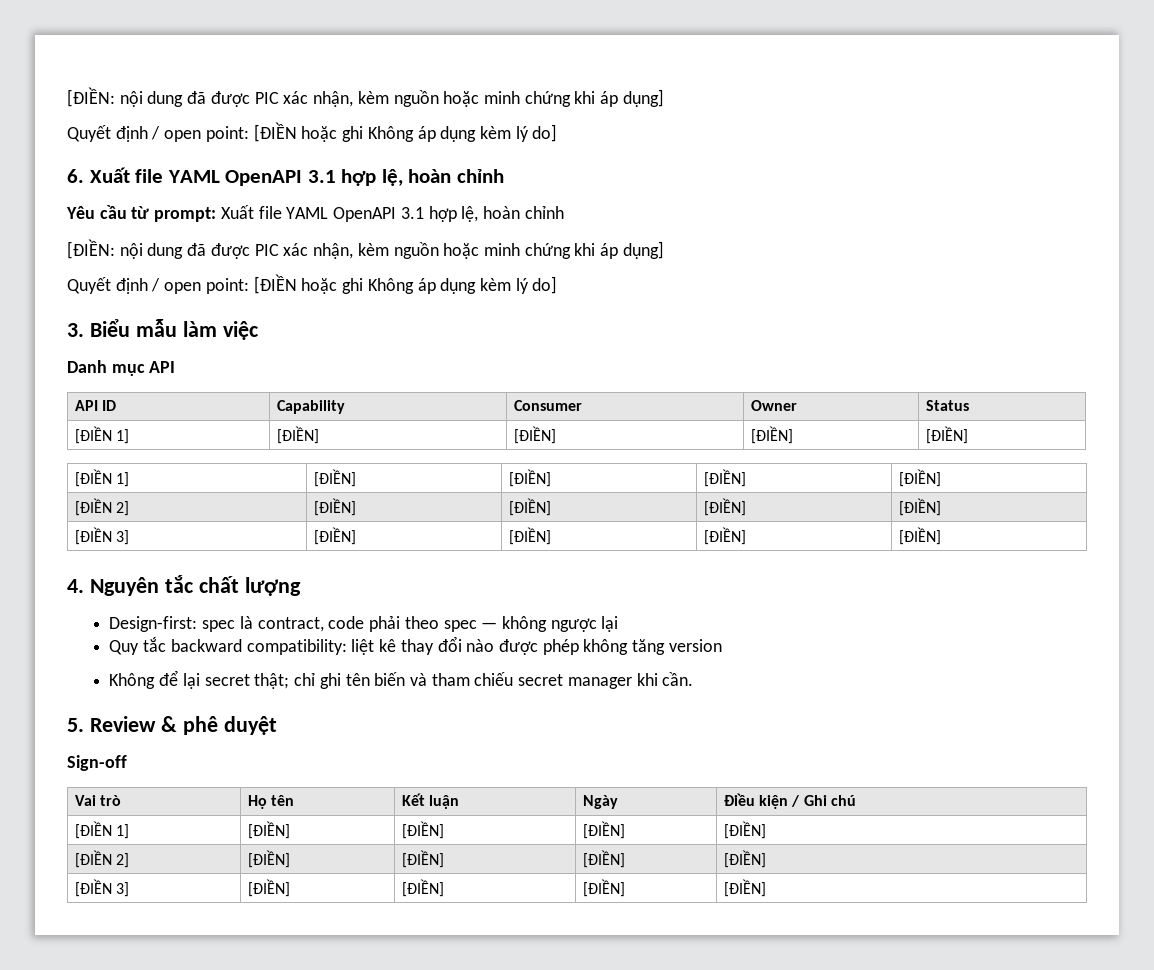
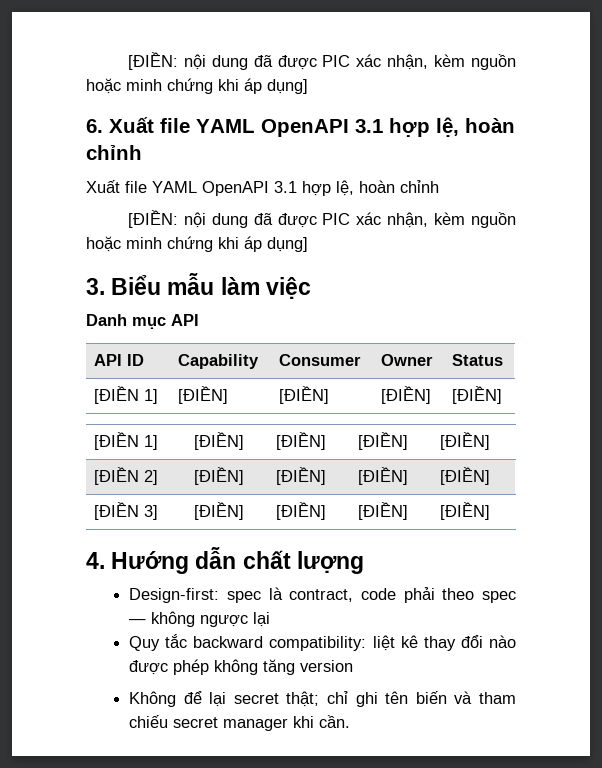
[67,122,558,142] // Quyết định / open point: [ĐIỀN hoặc ghi Không áp dụng kèm lý do] -> (308, 86) none
[66,205,217,222] Yêu cầu từ prompt: -> (142, 152) none
[67,274,558,294] // Quyết định / open point: [ĐIỀN hoặc ghi Không áp dụng kèm lý do] -> (308, 244) none
[89,575,193,596] Nguyên tắc -> [111,547,237,574] Hướng dẫn
[67,716,277,735] [67,755,127,771] [74,795,122,806] [247,795,295,809] [401,793,460,809] [582,795,618,809] [723,793,857,809] [74,821,130,839] [247,821,290,839] [401,821,444,839] [582,821,625,839] [723,821,766,839] [74,850,130,868] [247,850,290,868] [401,850,444,868] [582,850,625,868] [723,850,766,868] [74,879,130,897] [247,879,290,897] [401,879,444,897] [582,879,625,897] [723,879,766,897] // 5. Review & phê duyệt // Sign-off // Vai trò | Họ tên | Kết luận | Ngày | Điều kiện / Ghi chú // [ĐIỀN 1] | [ĐIỀN] | [ĐIỀN] | [ĐIỀN] | [ĐIỀN] // [ĐIỀN 2] | [ĐIỀN] | [ĐIỀN] | [ĐIỀN] | [ĐIỀN] // [ĐIỀN 3] | [ĐIỀN] | [ĐIỀN] | [ĐIỀN] | [ĐIỀN] -> (351, 721) none

